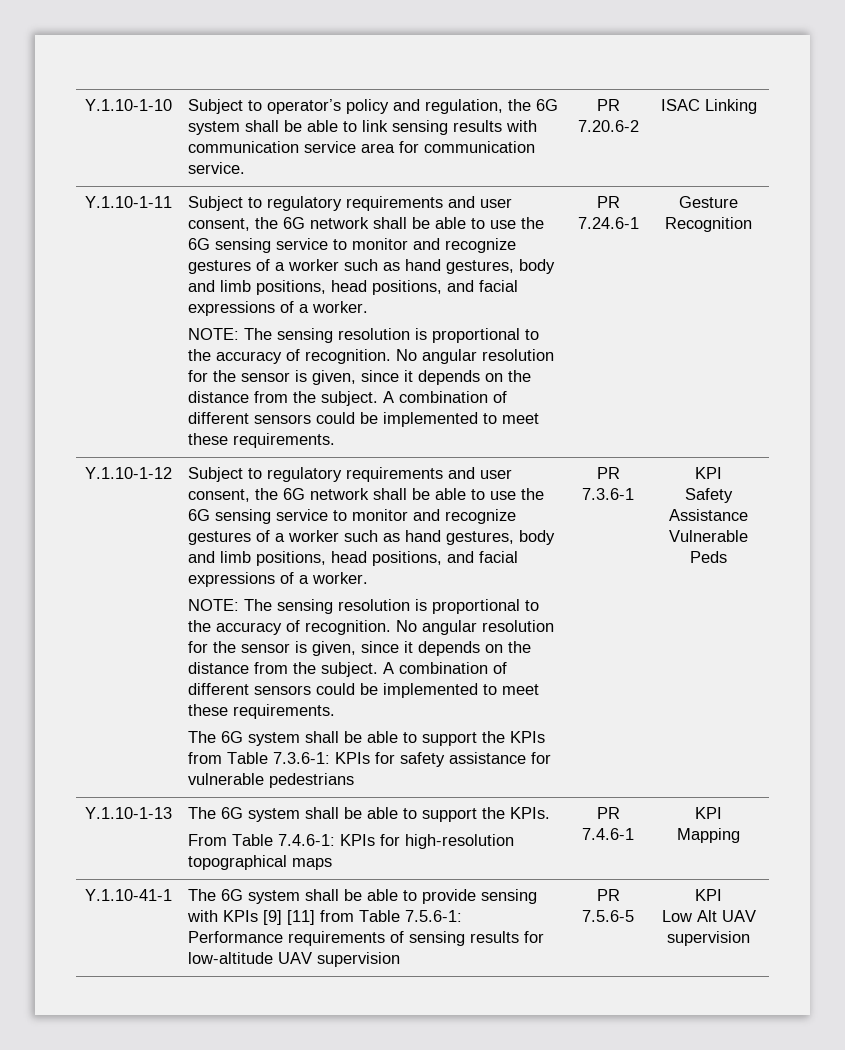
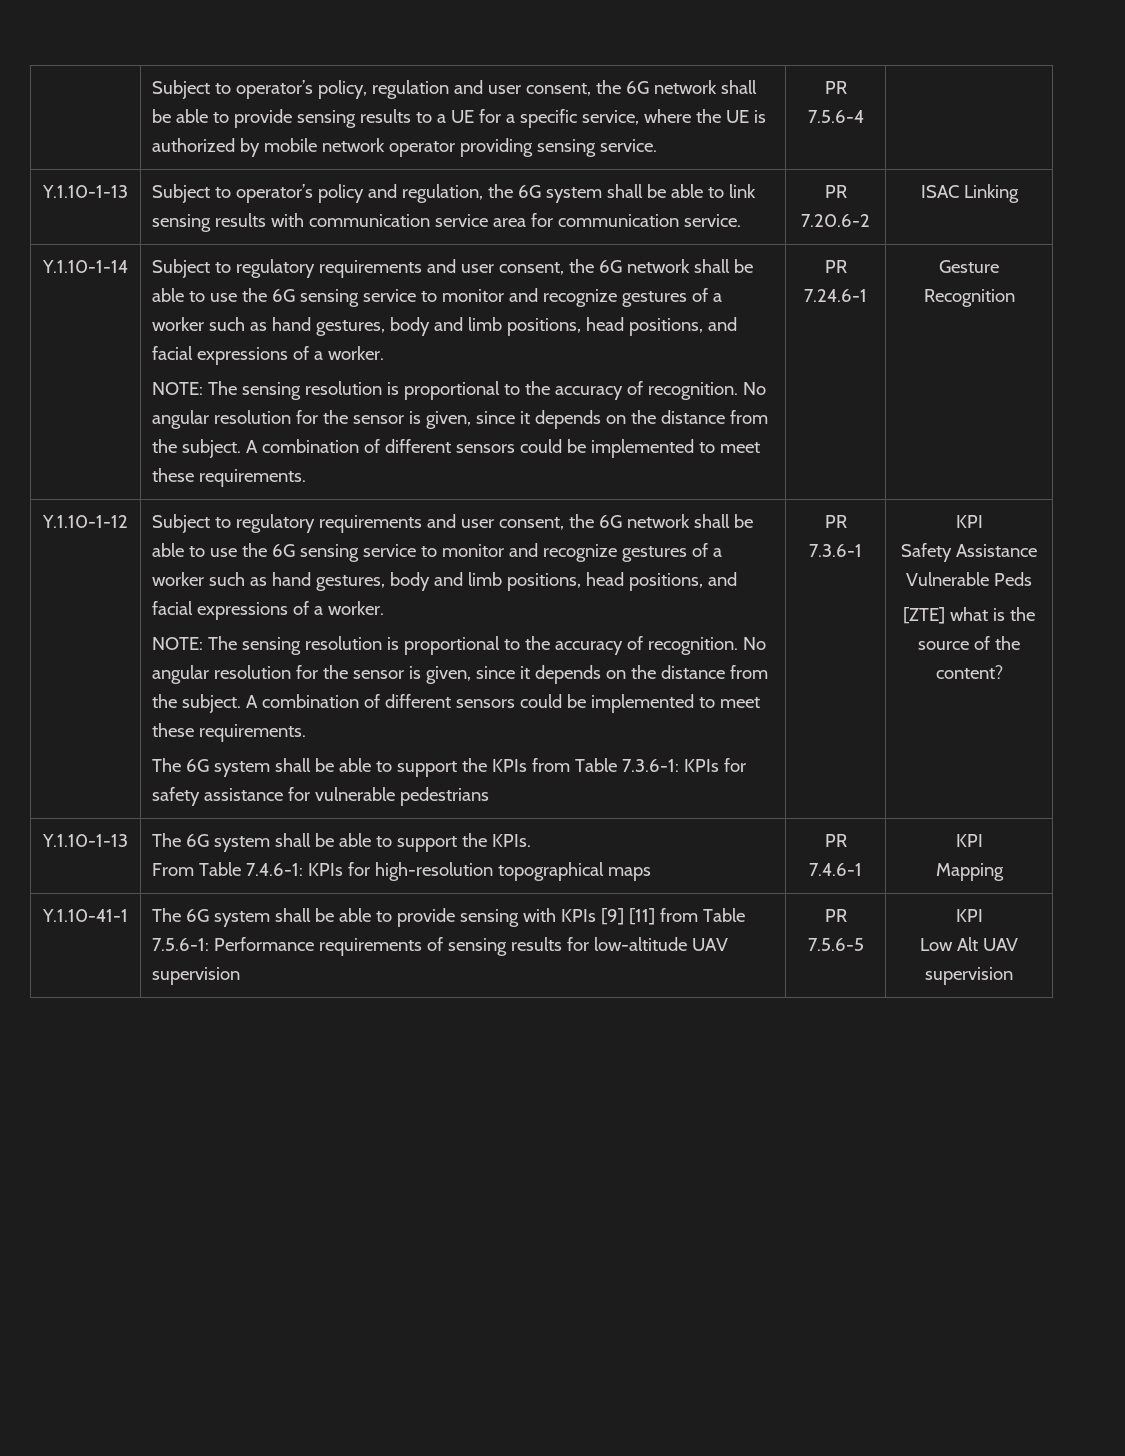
[85,99,172,111] Y.1.10-1-10 -> [152,80,758,99] [152,109,766,128] [152,138,658,157] [824,81,847,94] [807,110,864,123] [42,185,129,198] | Subject to operator’s policy, regulation and user consent, the 6G network shall be able to provide sensing results to a UE for a specific service, where the UE is authorized by mobile network operator providing sensing service. | PR 7.5.6-4 | // Y.1.10-1-13
[85,196,172,208] Y.1.10-1-11 -> [42,260,129,273] Y.1.10-1-14
(727, 557) none -> [903,607,1035,624] [918,636,1020,650] [935,665,1003,679] // [ZTE] what is the source of the content?

